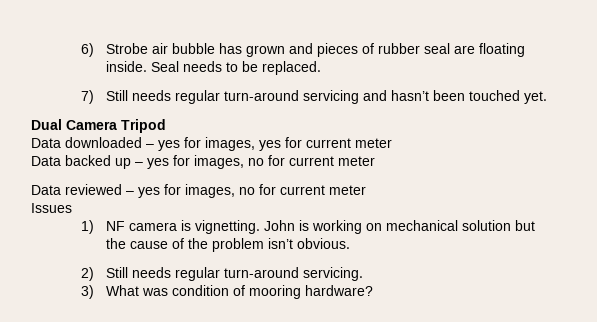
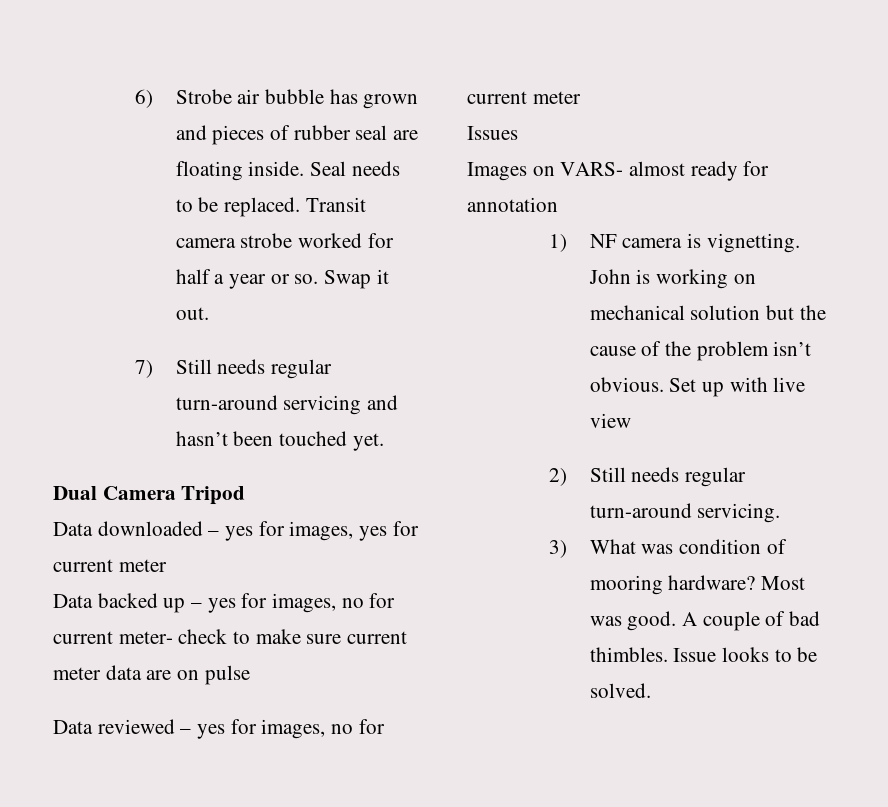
(322, 68) none -> [305,197,366,212] [175,233,394,248] [175,269,389,289] [175,307,209,320] Transit camera strobe worked for half a year or so. Swap it out.
[338,156,375,166] meter -> [118,629,408,644] [53,665,250,685] meter- check to make sure current meter data are on pulse
(72, 208) none -> [467,161,770,181] [467,197,558,212] // Images on VARS- almost ready for annotation
(351, 243) none -> [669,377,806,397] [589,413,631,428] Set up with live view
(374, 290) none -> [760,576,805,590] [589,611,820,631] [589,647,818,662] [589,683,651,698] Most was good. A couple of bad thimbles. Issue looks to be solved.

